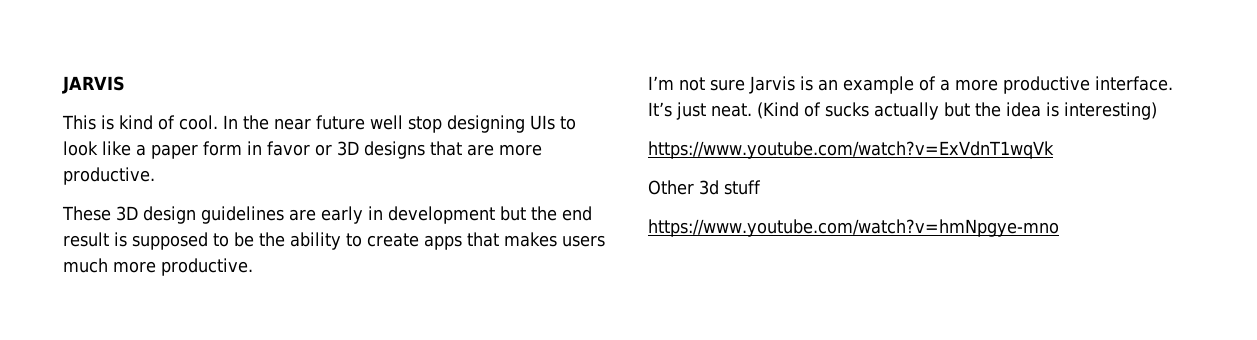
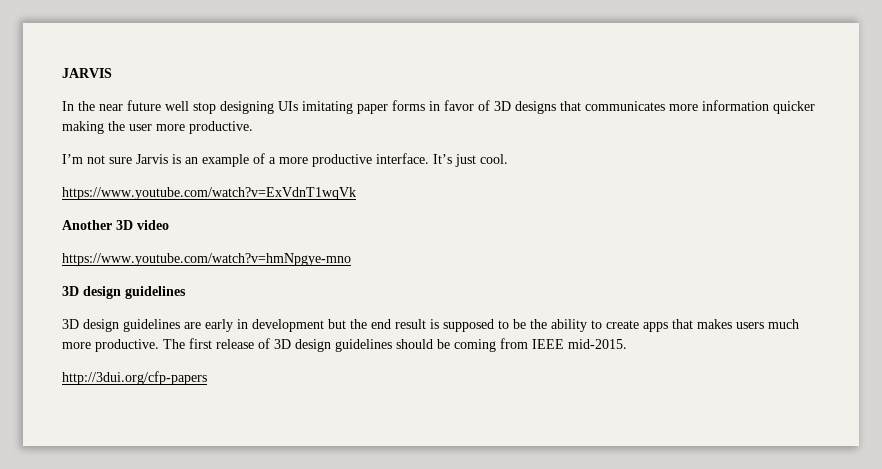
[62,115,218,130] This is kind of cool. -> (112, 73) none
[560,116,576,130] [63,141,242,159] to look like a paper form -> [302,100,425,114] imitating paper forms
[315,144,332,156] or -> [478,100,490,111] of
[467,144,542,156] [63,167,155,185] [62,206,111,221] are more productive. // These -> [585,100,815,114] [62,121,253,134] [62,153,508,167] [62,187,356,200] [62,220,169,230] [62,253,351,266] [62,286,186,299] communicates more information quicker making the user more productive. // I’m not sure Jarvis is an example of a more productive interface. It’s just cool. // https://www.youtube.com/watch?v=ExVdnT1wqVk // Another 3D video // https://www.youtube.com/watch?v=hmNpgye-mno // 3D design guidelines //
[648,76,1173,94] [648,102,1157,120] [648,141,1054,159] [648,180,761,195] [648,219,1059,237] // I’m not sure Jarvis is an example of a more productive interface. It’s just neat. (Kind of sucks actually but the idea is interesting) // https://www.youtube.com/watch?v=ExVdnT1wqVk // Other 3d stuff // https://www.youtube.com/watch?v=hmNpgye-mno -> [163,338,627,352] [62,371,207,385] The first release of 3D design guidelines should be coming from IEEE mid-2015. // http://3dui.org/cfp-papers

